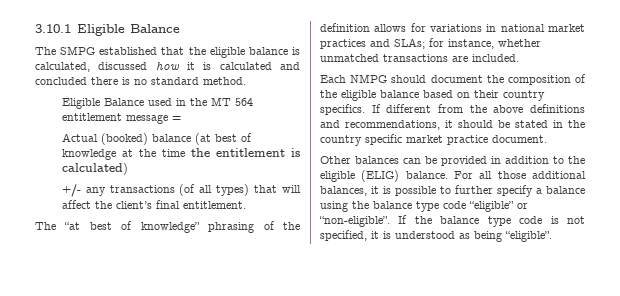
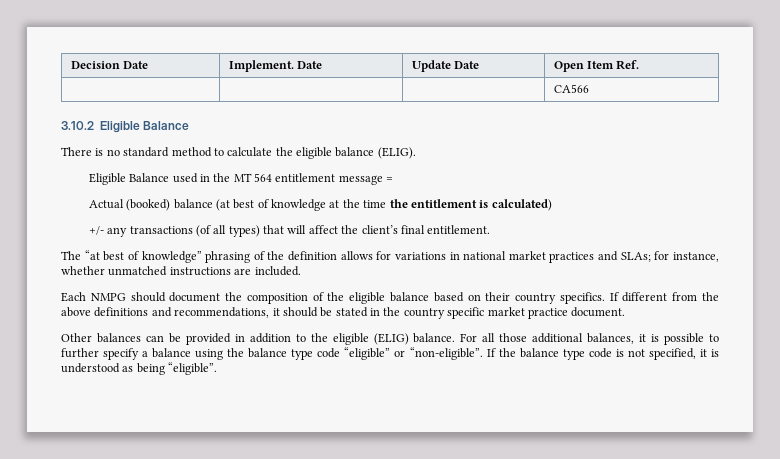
[35,24,180,36] [35,46,300,58] [35,62,300,72] [35,77,246,85] 3.10.1 Eligible Balance // The SMPG established that the eligible balance is calculated, discussed how it is calculated and concluded there is no standard method. -> [70,61,148,69] [228,60,322,72] [411,60,479,72] [553,60,640,72] [553,84,589,93] [61,121,190,133] [61,147,416,159] Decision Date | Implement. Date | Update Date | Open Item Ref. // | | | CA566 // 3.10.2 Eligible Balance // There is no standard method to calculate the eligible balance (ELIG).
[383,54,448,62] transactions -> [169,267,231,276] instructions

